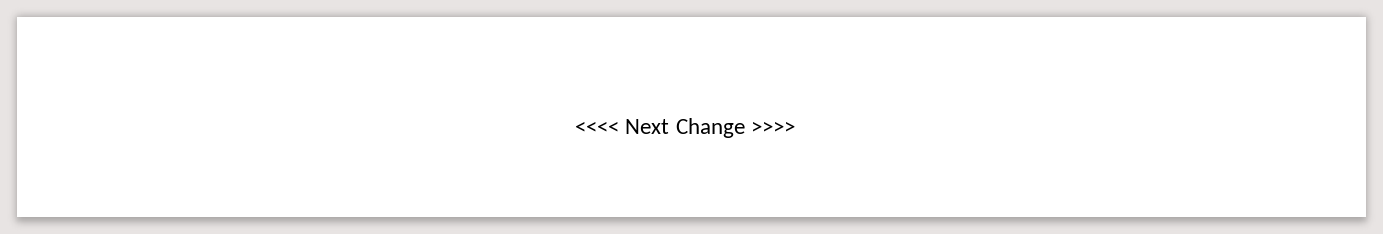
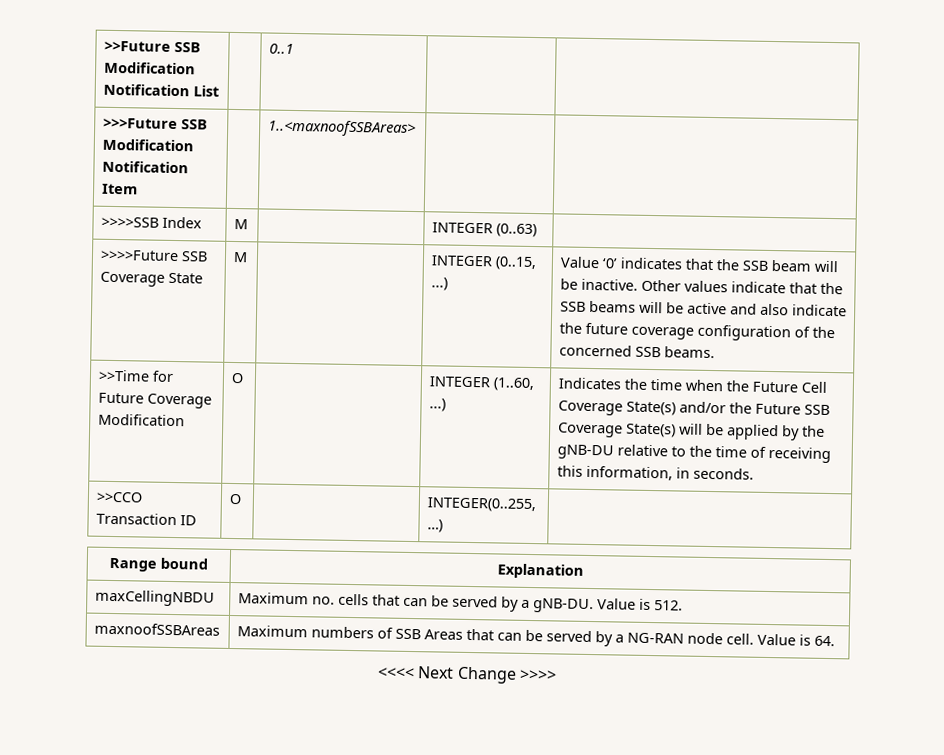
(575, 127) none -> [103,40,201,53] [103,61,196,75] [102,83,219,97] [268,43,294,54] [102,117,208,130] [101,138,194,152] [101,160,189,174] [101,183,138,195] [267,119,416,138] [100,216,202,229] [233,218,248,230] [431,222,537,238] [99,249,208,262] [99,271,203,287] [232,251,248,263] [430,255,537,271] [430,277,448,291] [559,256,839,273] [559,278,843,295] [559,300,847,317] [558,322,835,342] [558,344,715,359] [97,369,174,382] [97,392,212,409] [97,413,185,427] [230,372,244,384] [428,376,534,392] [428,398,446,412] [557,377,827,393] [557,400,830,416] [557,422,825,441] [556,444,831,464] [556,465,754,481] [95,491,143,503] [95,512,197,526] [228,493,242,505] [426,497,536,513] [426,519,443,533] [109,557,208,572] [496,563,584,579] [94,589,215,607] [237,592,683,614] [93,622,220,636] [236,625,835,647] >>Future SSB Modification Notification List | | 0..1 | | // >>>Future SSB Modification Notification Item | | 1..<maxnoofSSBAreas> | | // >>>>SSB Index | M | | INTEGER (0..63) | // >>>>Future SSB Coverage State | M | | INTEGER (0..15, ...) | Value ‘0’ indicates that the SSB beam will be inactive. Other values indicate that the SSB beams will be active and also indicate the future coverage configuration of the concerned SSB beams. // >>Time for Future Coverage Modification | O | | INTEGER (1..60, ...) | Indicates the time when the Future Cell Coverage State(s) and/or the Future SSB Coverage State(s) will be applied by the gNB-DU relative to the time of receiving this information, in seconds. // >>CCO Transaction ID | O | | INTEGER(0..255, …) | // Range bound | Explanation // maxCellingNBDU | Maximum no. cells that can be served by a gNB-DU. Value is 512. // maxnoofSSBAreas | Maximum numbers of SSB Areas that can be served by a NG-RAN node cell. Value is 64. //

